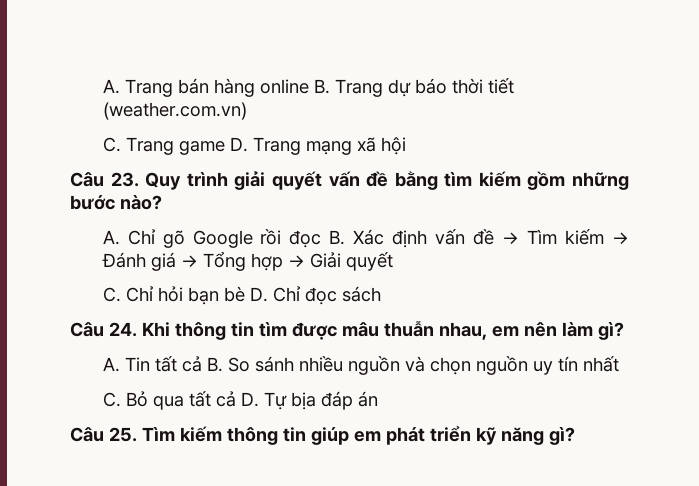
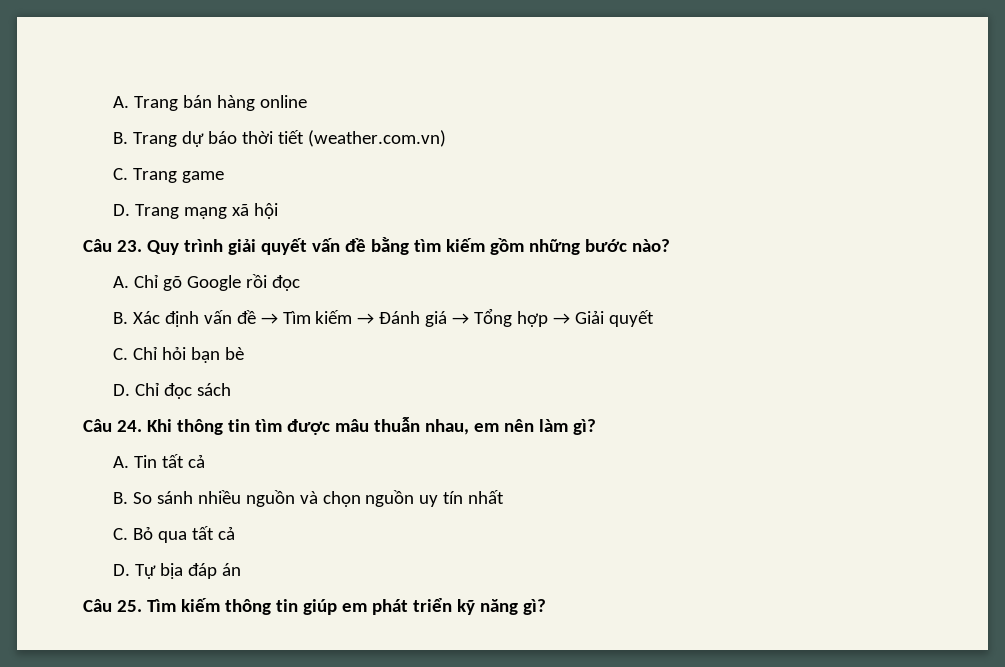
(309, 86) none -> (307, 101) //
(225, 148) none -> (224, 177) //
(322, 239) none -> (300, 283) //
(245, 294) none -> (244, 353) //
(202, 364) none -> (205, 461) //
(236, 399) none -> (235, 533) //

